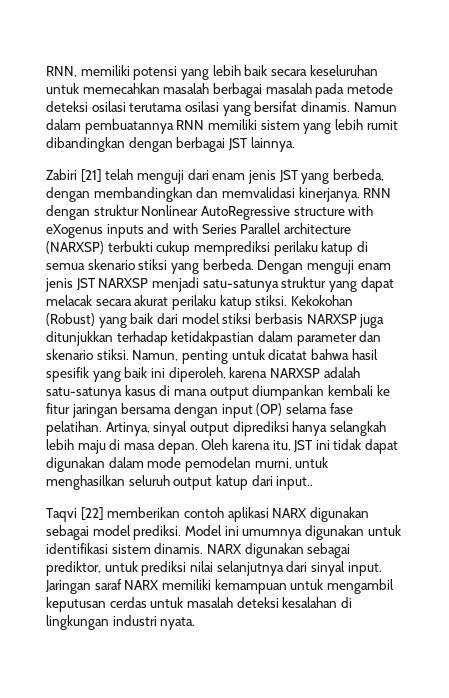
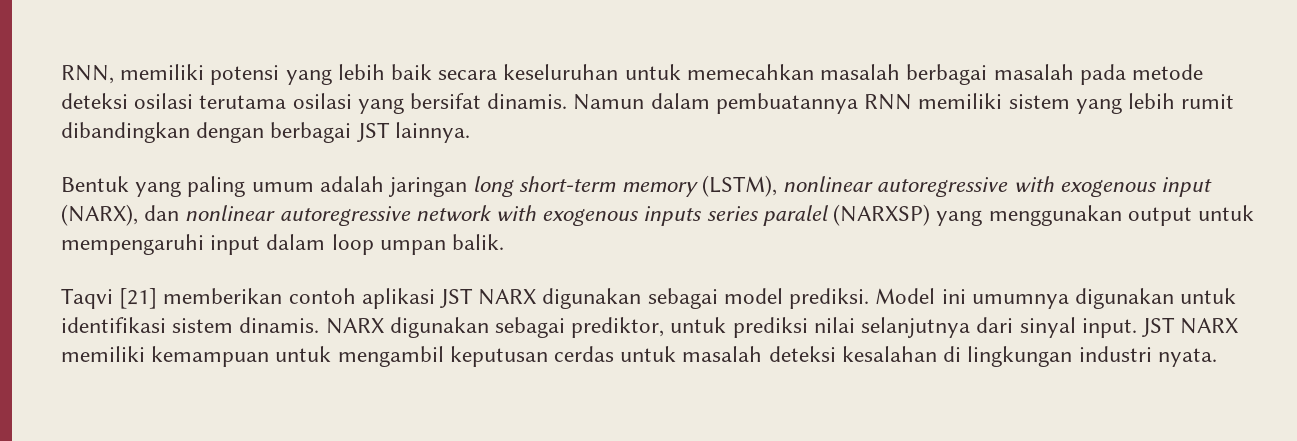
[46,169,384,184] [46,187,392,202] [46,205,374,220] [46,223,351,238] [46,241,368,256] [46,259,391,274] [45,277,394,292] [46,295,353,310] [46,313,385,328] [46,331,382,346] [46,349,378,364] [46,367,360,382] [46,385,390,400] [46,403,353,418] [46,421,386,436] [46,439,399,454] [46,457,329,472] [46,475,314,490] Zabiri [21] telah menguji dari enam jenis JST yang berbeda, dengan membandingkan dan memvalidasi kinerjanya. RNN dengan struktur Nonlinear AutoRegressive structure with eXogenus inputs and with Series Parallel architecture (NARXSP) terbukti cukup memprediksi perilaku katup di semua skenario stiksi yang berbeda. Dengan menguji enam jenis JST NARXSP menjadi satu-satunya struktur yang dapat melacak secara akurat perilaku katup stiksi. Kekokohan (Robust) yang baik dari model stiksi berbasis NARXSP juga ditunjukkan terhadap ketidakpastian dalam parameter dan skenario stiksi. Namun, penting untuk dicatat bahwa hasil spesifik yang baik ini diperoleh, karena NARXSP adalah satu-satunya kasus di mana output diumpankan kembali ke fitur jaringan bersama dengan input (OP) selama fase pelatihan. Artinya, sinyal output diprediksi hanya selangkah lebih maju di masa depan. Oleh karena itu, JST ini tidak dapat digunakan dalam mode pemodelan murni, untuk menghasilkan seluruh output katup dari input.. -> [61,175,1212,197] [61,204,1254,226] [61,234,505,255] Bentuk yang paling umum adalah jaringan long short-term memory (LSTM), nonlinear autoregressive with exogenous input (NARX), dan nonlinear autoregressive network with exogenous inputs series paralel (NARXSP) yang menggunakan output untuk mempengaruhi input dalam loop umpan balik.
[80,507,104,520] [22] -> [119,288,158,309] [21]
(269, 514) none -> [440,288,474,308] JST
[45,579,122,594] Jaringan saraf -> [1141,317,1175,337] JST

